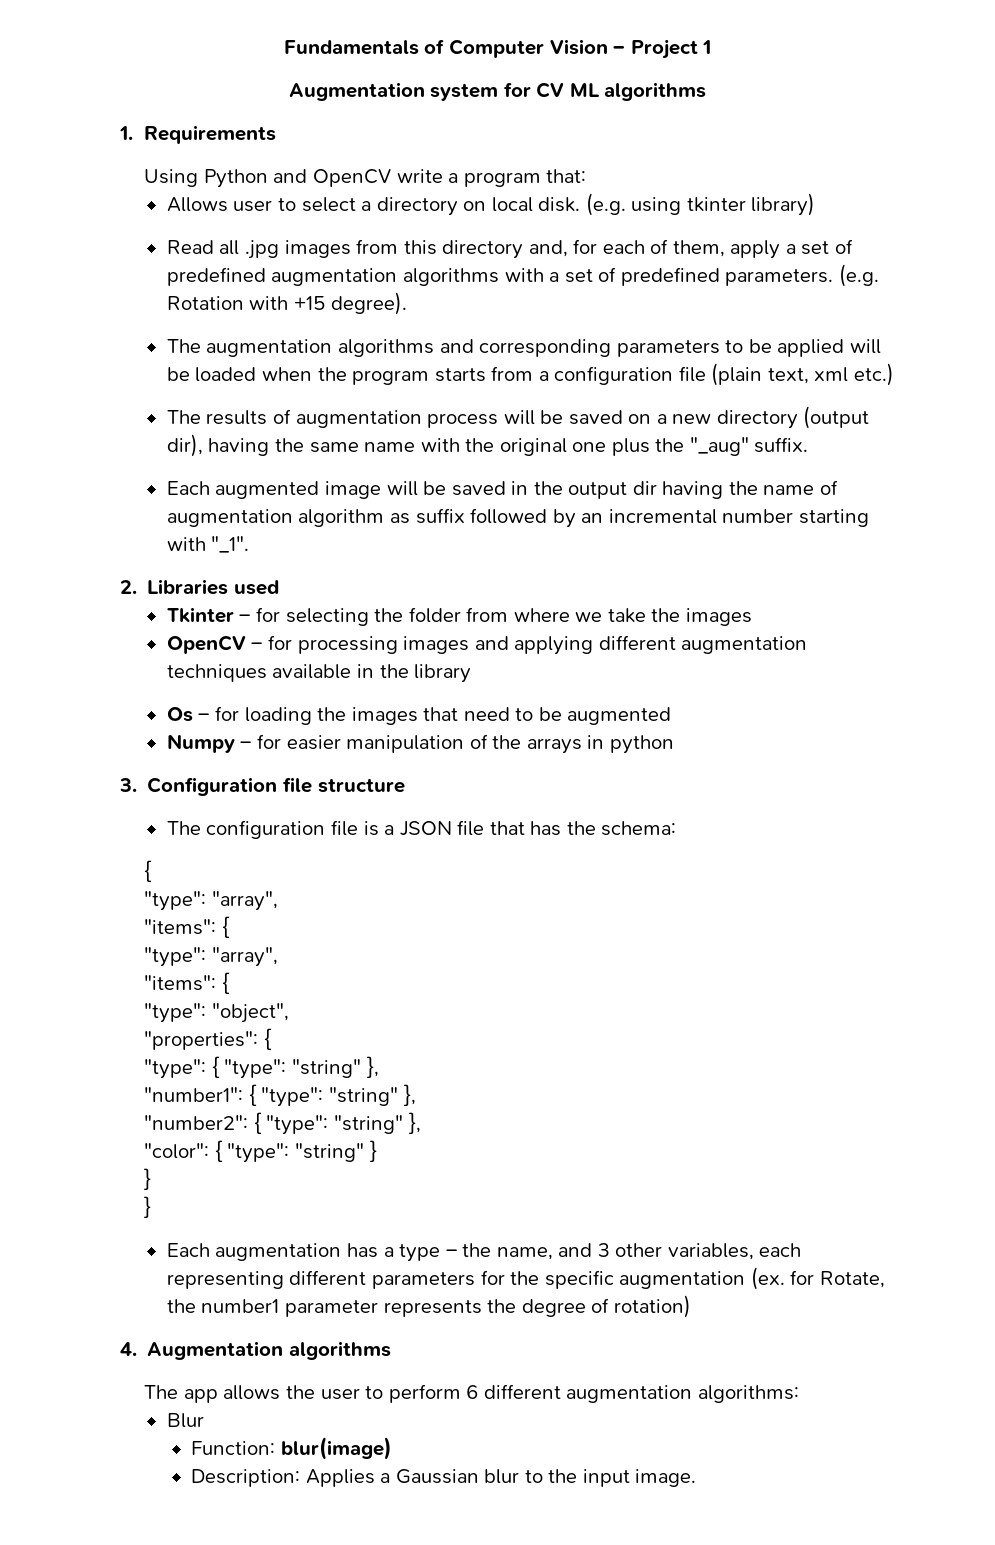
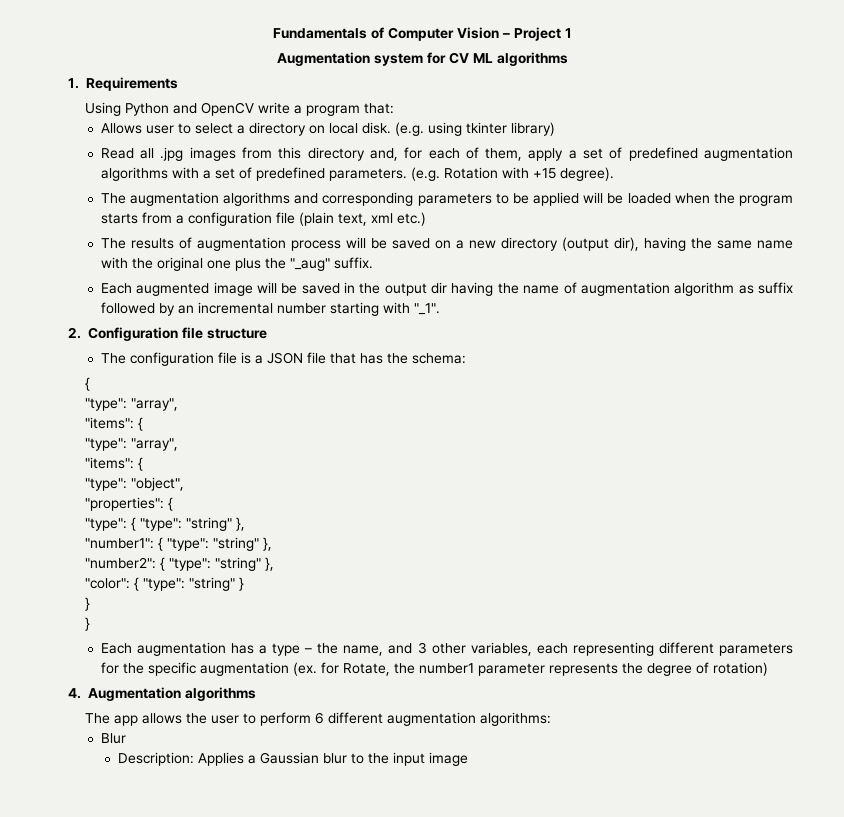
[147,579,279,595] [166,607,752,626] [166,635,808,655] [166,664,472,683] [166,706,672,725] [166,734,674,754] [119,778,138,792] Libraries used // Tkinter – for selecting the folder from where we take the images // OpenCV – for processing images and applying different augmentation techniques available in the library // Os – for loading the images that need to be augmented // Numpy – for easier manipulation of the arrays in python // 3. -> (82, 333) none
[191,1437,392,1460] // Function: blur(image) -> (126, 738) none
[635,1469,697,1487] image. -> [428,752,468,766] image

